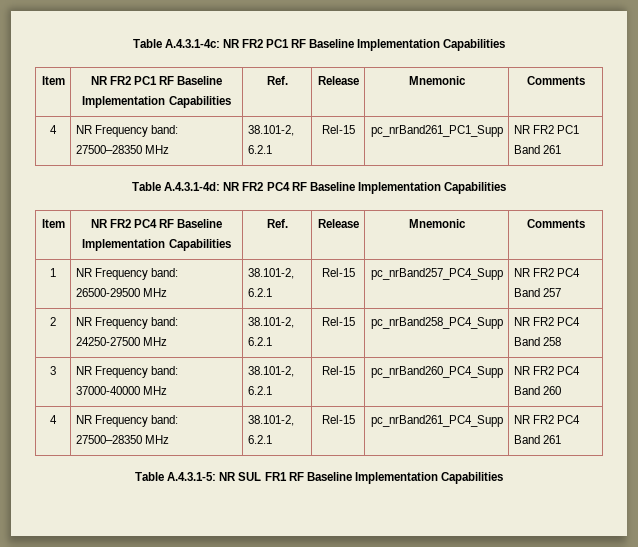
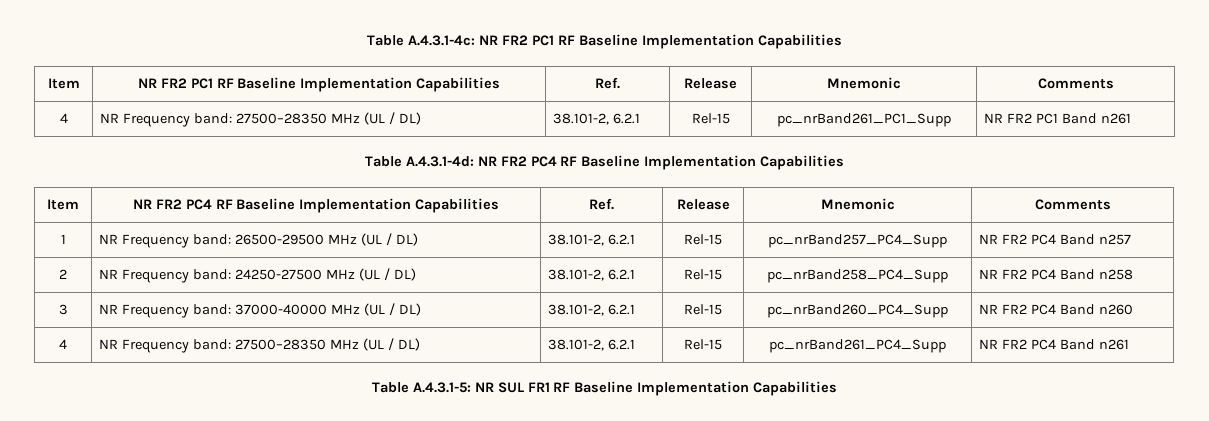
(169, 149) none -> [363,112,421,125] (UL / DL)
[542,145,561,154] 261 -> [1100,113,1131,124] n261
(167, 292) none -> [360,233,418,246] (UL / DL)
[542,288,561,297] 257 -> [1098,234,1131,245] n257
(167, 341) none -> [358,268,416,281] (UL / DL)
[542,337,561,346] 258 -> [1098,269,1133,280] n258
(167, 390) none -> [363,303,421,316] (UL / DL)
[542,386,561,395] [50,415,57,424] [75,415,178,427] [75,435,169,444] 260 // 4 | NR Frequency band: 27500–28350 MHz -> [1098,304,1133,315] [59,339,67,349] [99,338,420,353] n260 // 4 | NR Frequency band: 27500–28350 MHz (UL / DL)
[542,435,561,444] 261 -> [1098,339,1129,350] n261

